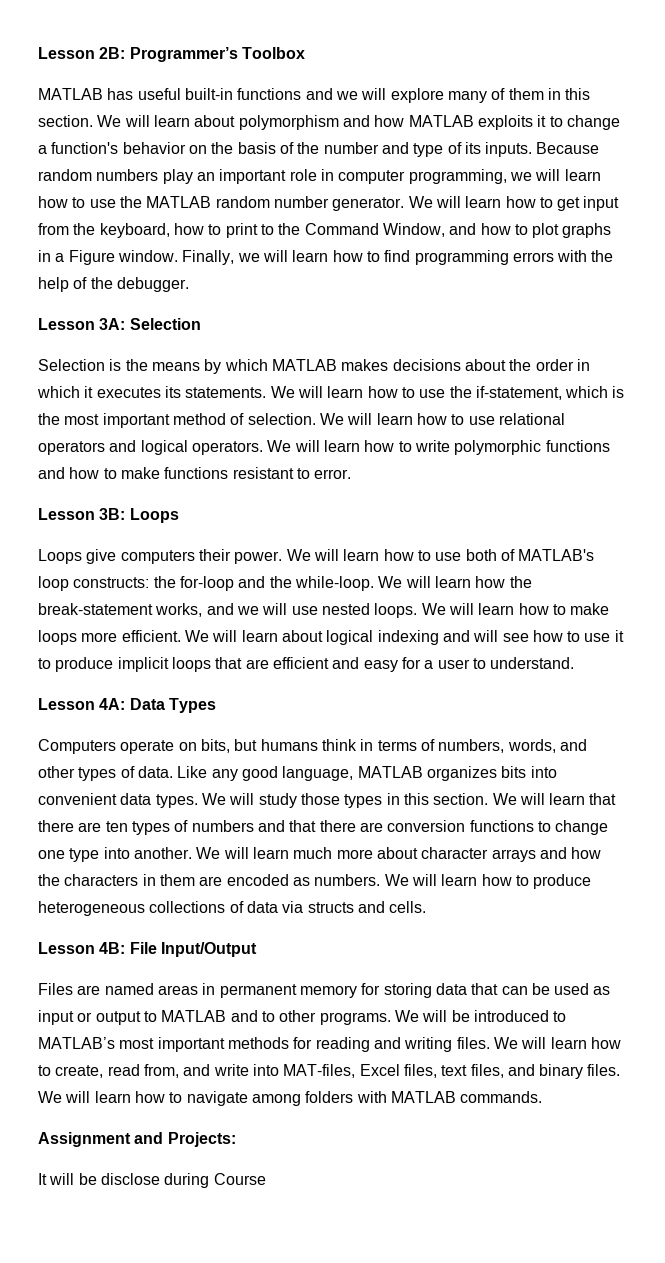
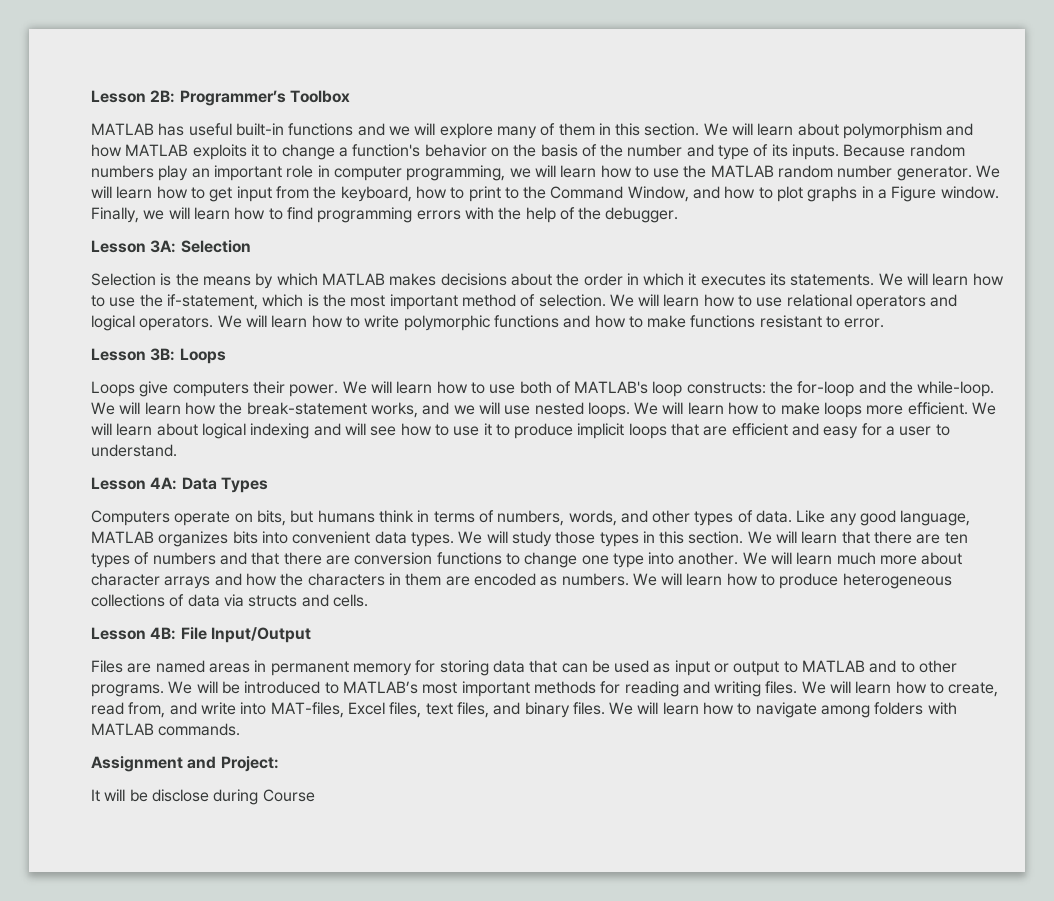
[167,1132,236,1147] Projects: -> [220,756,279,772] Project:

